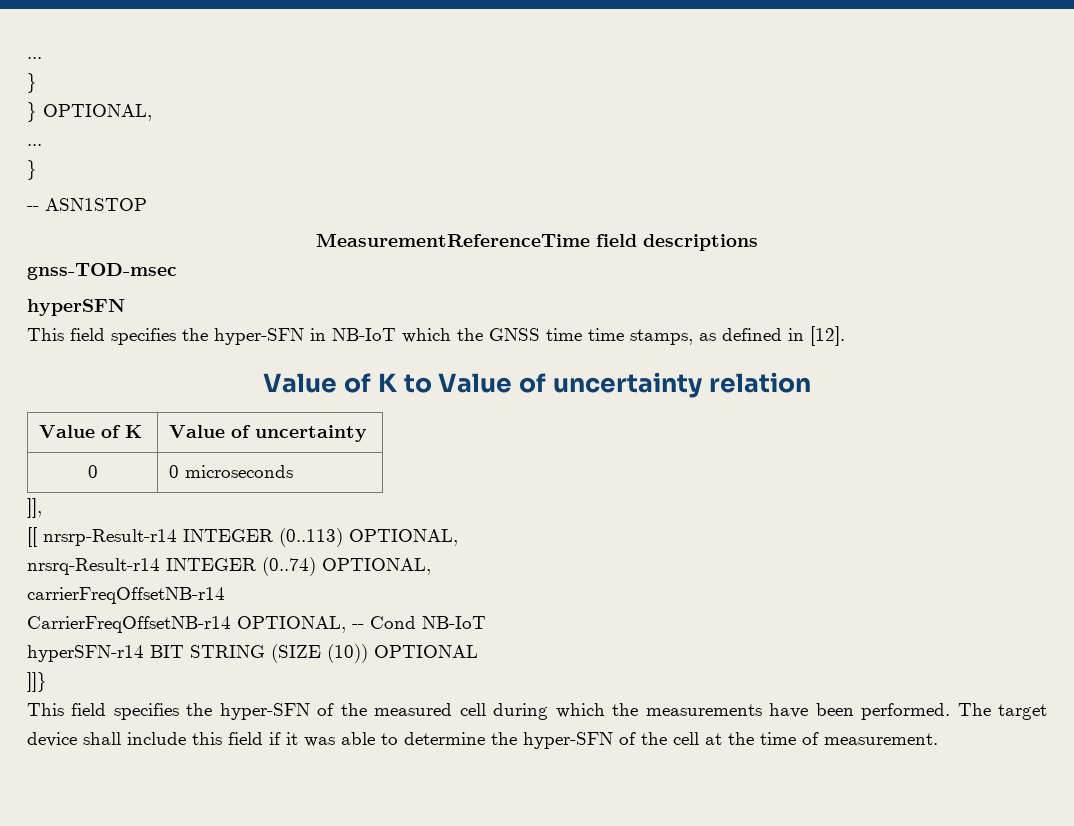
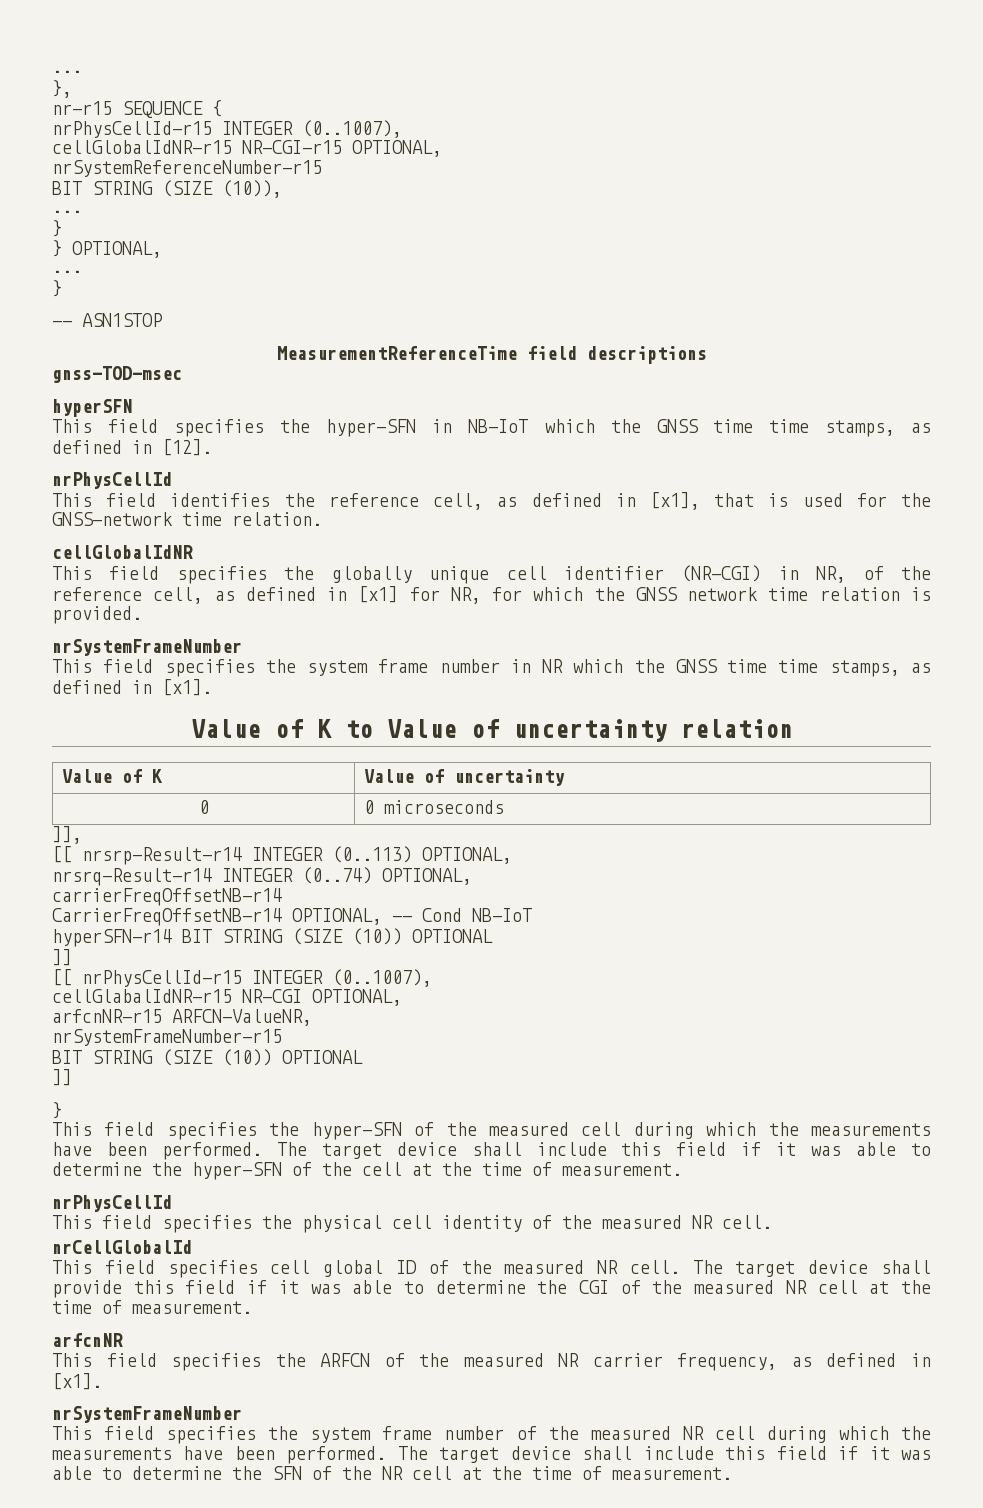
[27,57,42,59] ... -> [52,70,82,73] [52,80,72,98] [52,100,222,118] [52,120,402,138] [52,140,442,157] [52,160,322,177] [52,180,282,198] [52,210,82,213] ... // }, // nr-r15 SEQUENCE { // nrPhysCellId-r15 INTEGER (0..1007), // cellGlobalIdNR-r15 NR-CGI-r15 OPTIONAL, // nrSystemReferenceNumber-r15 // BIT STRING (SIZE (10)), // ...
(845, 336) none -> [52,472,172,489] [52,492,931,510] [52,512,322,526] [52,545,193,559] [52,565,931,584] [52,586,931,604] [52,606,142,624] [52,639,242,656] [52,659,931,677] [52,679,212,696] // nrPhysCellId // This field identifies the reference cell, as defined in [x1], that is used for the GNSS-network time relation. // cellGlobalIdNR // This field specifies the globally unique cell identifier (NR-CGI) in NR, of the reference cell, as defined in [x1] for NR, for which the GNSS network time relation is provided. // nrSystemFrameNumber // This field specifies the system frame number in NR which the GNSS time time stamps, as defined in [x1].
[27,672,47,692] ]]} -> [52,949,72,966] [52,969,432,987] [52,989,402,1006] [52,1009,312,1026] [52,1029,282,1046] [52,1049,363,1066] [52,1069,72,1086] [52,1102,62,1119] ]] // [[ nrPhysCellId-r15 INTEGER (0..1007), // cellGlabalIdNR-r15 NR-CGI OPTIONAL, // arfcnNR-r15 ARFCN-ValueNR, // nrSystemFrameNumber-r15 // BIT STRING (SIZE (10)) OPTIONAL // ]] // }
(938, 739) none -> [52,1195,172,1212] [52,1215,772,1233] [52,1240,192,1254] [52,1260,932,1278] [52,1280,932,1298] [52,1300,252,1314] [52,1333,123,1347] [52,1353,932,1371] [52,1373,102,1390] [52,1406,242,1423] [52,1426,931,1444] [52,1446,931,1464] [52,1466,732,1480] // nrPhysCellId // This field specifies the physical cell identity of the measured NR cell. // nrCellGlobalId // This field specifies cell global ID of the measured NR cell. The target device shall provide this field if it was able to determine the CGI of the measured NR cell at the time of measurement. // arfcnNR // This field specifies the ARFCN of the measured NR carrier frequency, as defined in [x1]. // nrSystemFrameNumber // This field specifies the system frame number of the measured NR cell during which the measurements have been performed. The target device shall include this field if it was able to determine the SFN of the NR cell at the time of measurement.

